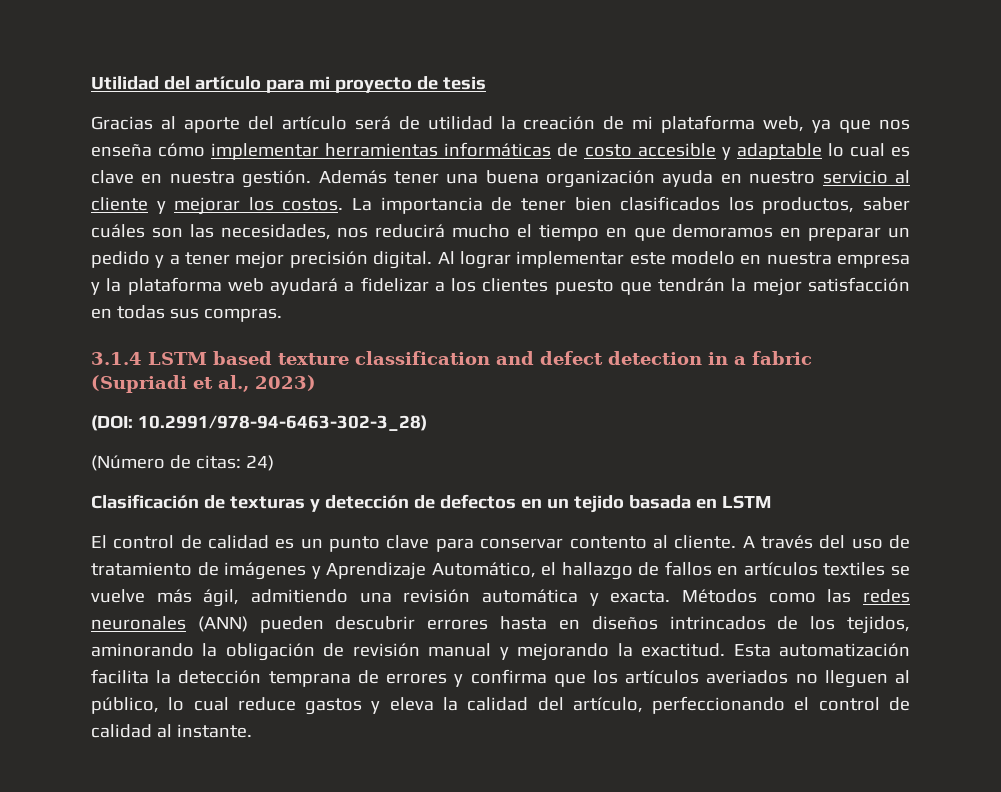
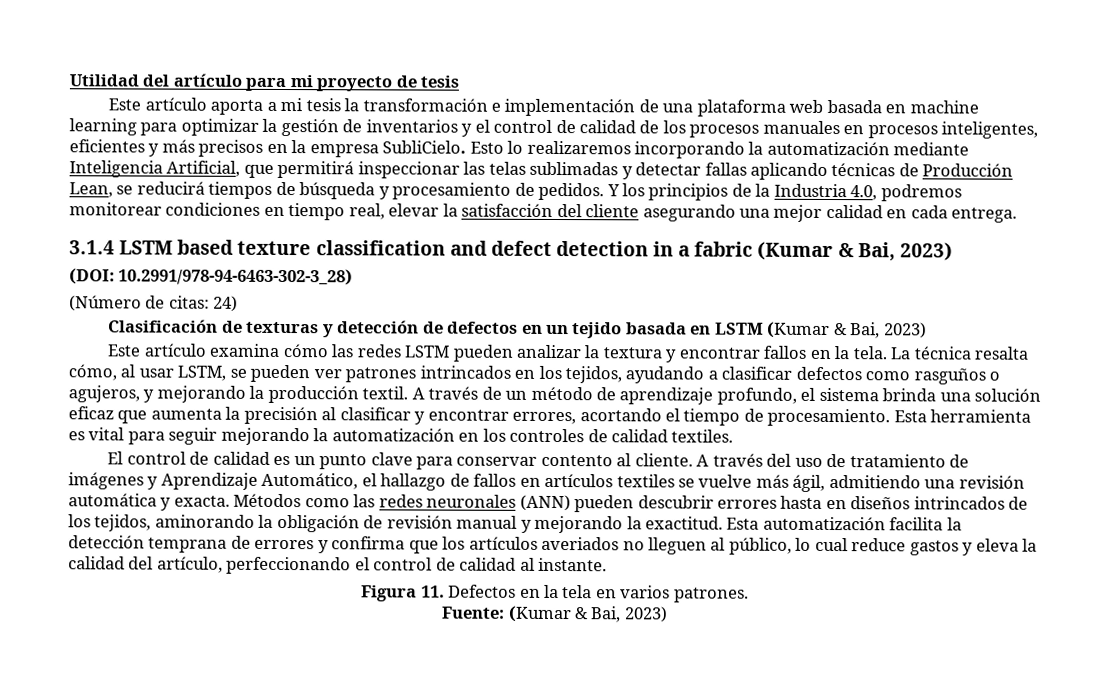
[91,115,910,133] [91,142,911,160] [91,170,910,188] [91,196,910,215] [91,224,911,241] [91,251,910,269] [91,277,910,296] [91,305,282,322] Gracias al aporte del artículo será de utilidad la creación de mi plataforma web, ya que nos enseña cómo implementar herramientas informáticas de costo accesible y adaptable lo cual es clave en nuestra gestión. Además tener una buena organización ayuda en nuestro servicio al cliente y mejorar los costos. La importancia de tener bien clasificados los productos, saber cuáles son las necesidades, nos reducirá mucho el tiempo en que demoramos en preparar un pedido y a tener mejor precisión digital. Al lograr implementar este modelo en nuestra empresa y la plataforma web ayudará a fidelizar a los clientes puesto que tendrán la mejor satisfacción en todas sus compras. -> [108,97,979,117] [69,118,1039,139] [69,139,970,159] [69,160,1014,180] [69,181,962,202] [69,202,1018,223] Este artículo aporta a mi tesis la transformación e implementación de una plataforma web basada en machine learning para optimizar la gestión de inventarios y el control de calidad de los procesos manuales en procesos inteligentes, eficientes y más precisos en la empresa SubliCielo. Esto lo realizaremos incorporando la automatización mediante Inteligencia Artificial, que permitirá inspeccionar las telas sublimadas y detectar fallas aplicando técnicas de Producción Lean, se reducirá tiempos de búsqueda y procesamiento de pedidos. Y los principios de la Industria 4.0, podremos monitorear condiciones en tiempo real, elevar la satisfacción del cliente asegurando una mejor calidad en cada entrega.
[91,375,249,393] (Supriadi et al., -> [757,241,896,262] (Kumar & Bai,
(771, 502) none -> [767,321,927,339] [107,343,1028,363] [68,364,1001,385] [68,385,1042,405] [68,406,1032,427] [68,427,734,446] (Kumar & Bai, 2023) // Este artículo examina cómo las redes LSTM pueden analizar la textura y encontrar fallos en la tela. La técnica resalta cómo, al usar LSTM, se pueden ver patrones intrincados en los tejidos, ayudando a clasificar defectos como rasguños o agujeros, y mejorando la producción textil. A través de un método de aprendizaje profundo, el sistema brinda una solución eficaz que aumenta la precisión al clasificar y encontrar errores, acortando el tiempo de procesamiento. Esta herramienta es vital para seguir mejorando la automatización en los controles de calidad textiles.
(252, 731) none -> [361,584,749,603] [441,605,668,623] // Figura 11. Defectos en la tela en varios patrones. // Fuente: (Kumar & Bai, 2023)

